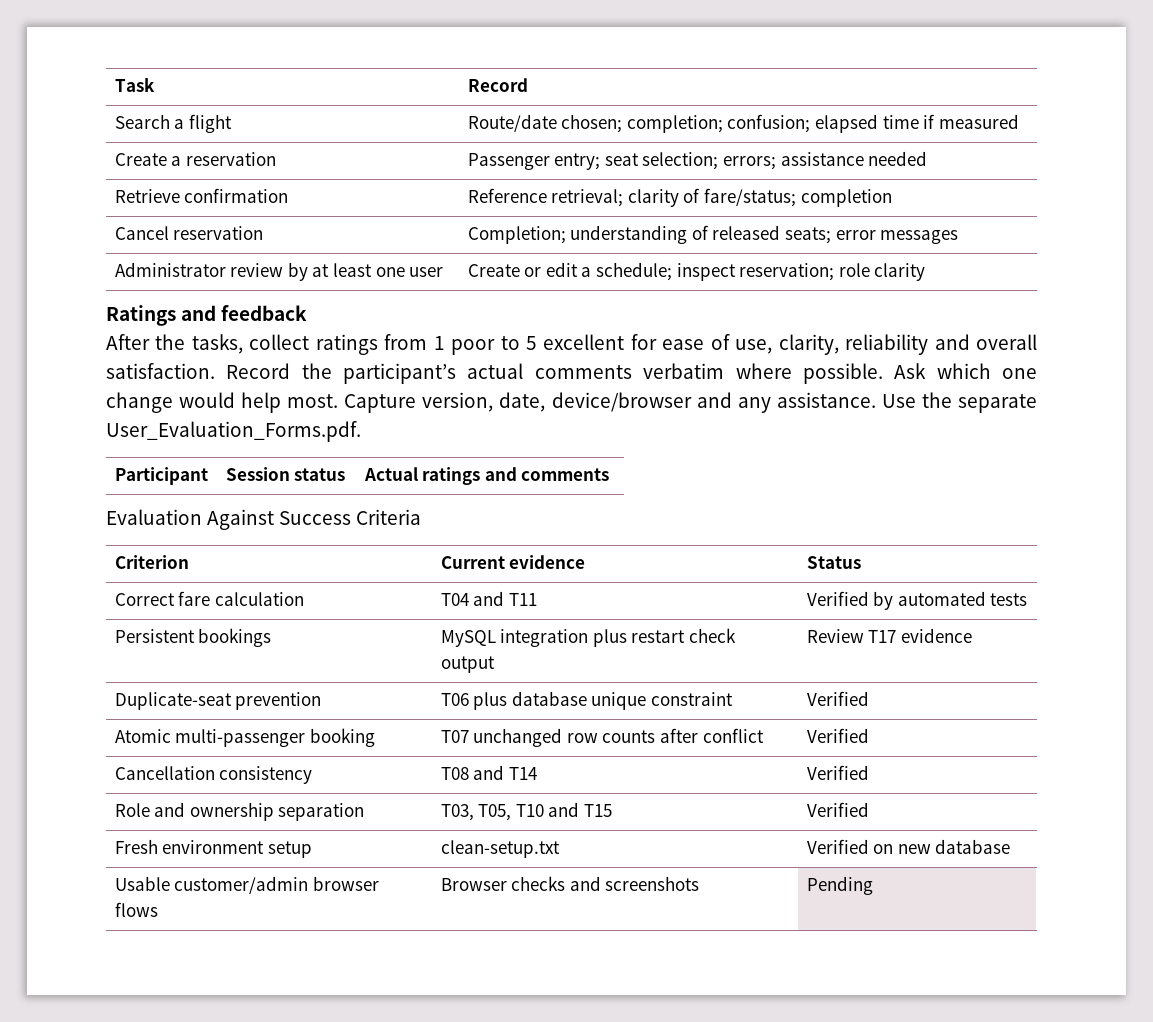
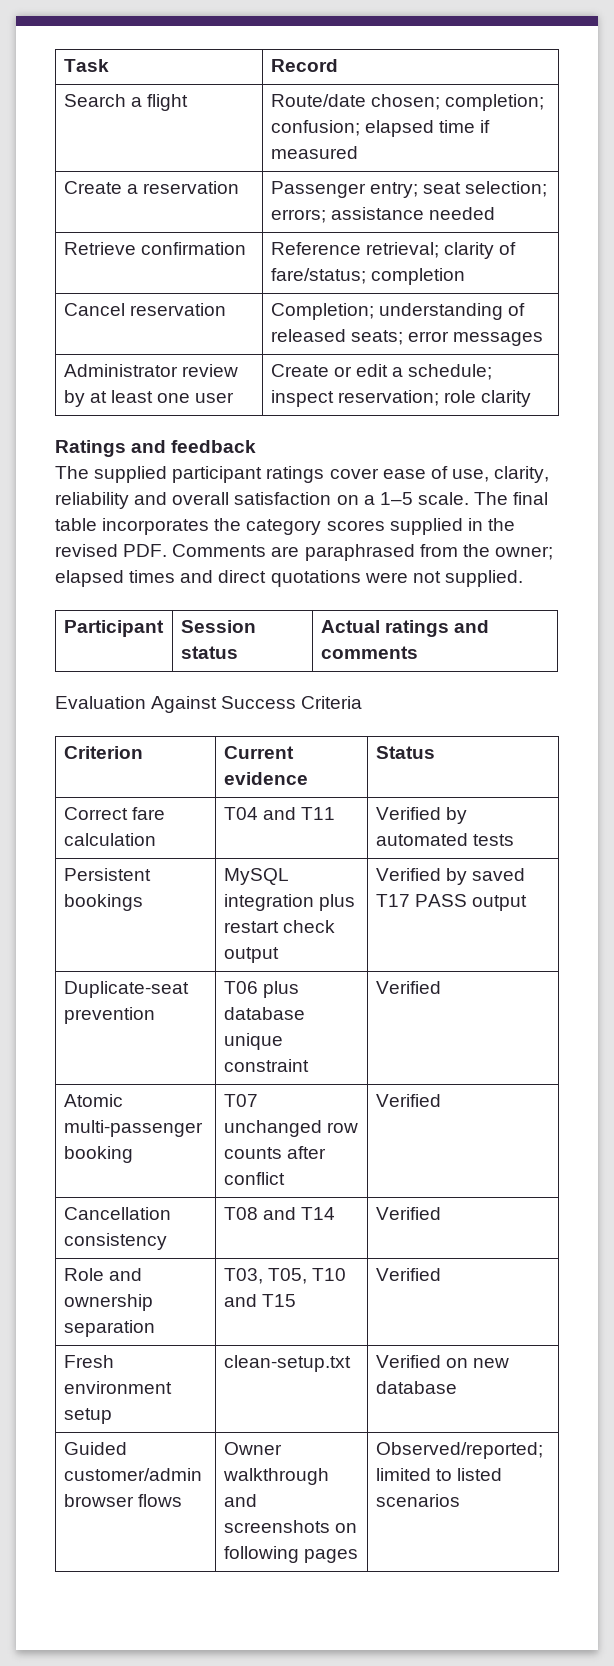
[106,334,657,355] After the tasks, collect ratings from 1 poor to 5 excellent for -> [55,466,379,483] The supplied participant ratings cover
[106,363,1037,384] [106,392,1037,413] [106,421,361,442] satisfaction. Record the participant’s actual comments verbatim where possible. Ask which one change would help most. Capture version, date, device/browser and any assistance. Use the separate User_Evaluation_Forms.pdf. -> [234,492,549,505] [55,518,515,535] [55,544,553,561] [55,570,523,587] satisfaction on a 1–5 scale. The final table incorporates the category scores supplied in the revised PDF. Comments are paraphrased from the owner; elapsed times and direct quotations were not supplied.
[806,628,972,643] Review T17 evidence -> [375,868,525,885] [375,894,527,911] Verified by saved T17 PASS output
[114,876,170,891] Usable -> [63,1442,127,1455] Guided
[440,876,566,891] Browser checks -> [223,1442,282,1455] [222,1468,329,1485] Owner walkthrough
[806,876,873,895] | Pending -> [334,1523,357,1533] [223,1546,358,1563] [375,1442,543,1459] [375,1468,502,1481] [375,1494,460,1507] on following pages | Observed/reported; limited to listed scenarios

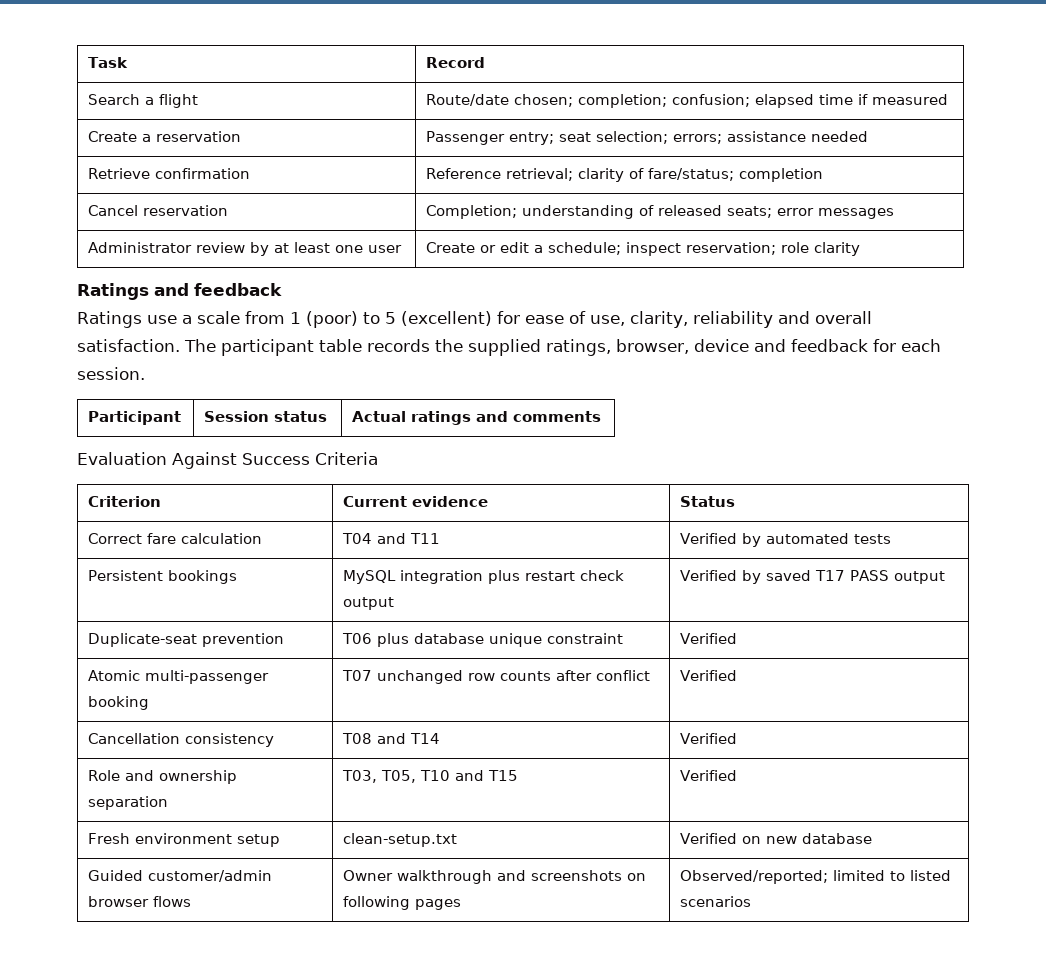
[55,466,379,483] The supplied participant ratings cover -> [77,311,520,328] Ratings use a scale from 1 (poor) to 5 (excellent) for
[234,492,549,505] [55,518,515,535] [55,544,553,561] [55,570,523,587] satisfaction on a 1–5 scale. The final table incorporates the category scores supplied in the revised PDF. Comments are paraphrased from the owner; elapsed times and direct quotations were not supplied. -> [77,339,941,356] [77,367,145,380] satisfaction. The participant table records the supplied ratings, browser, device and feedback for each session.

